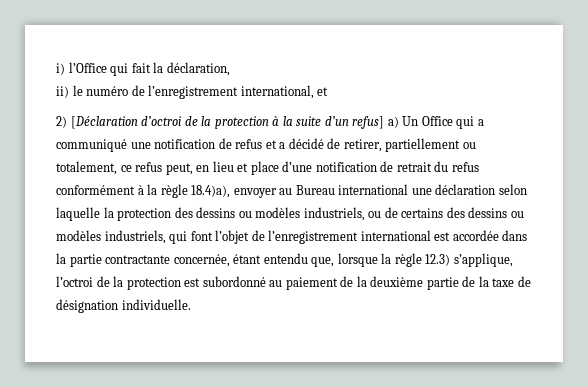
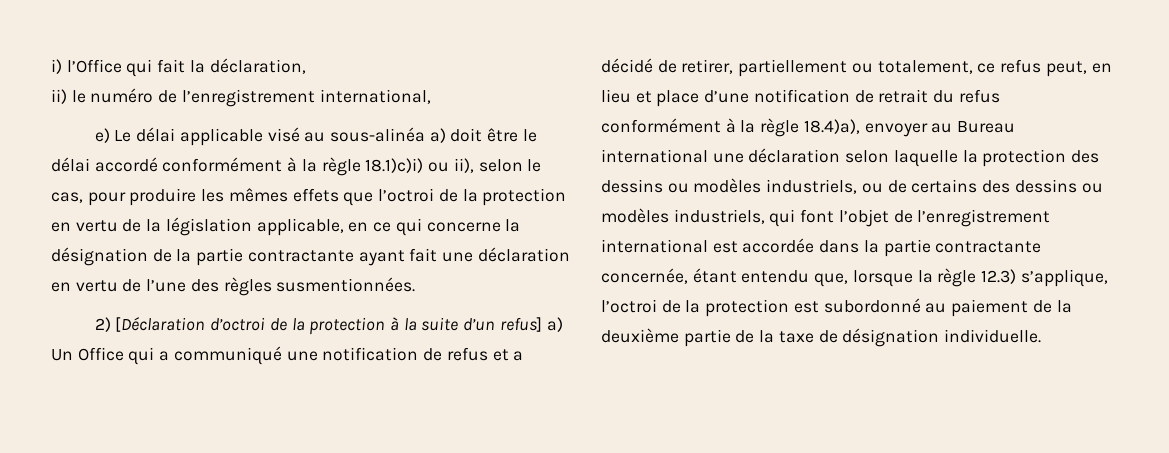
[317,87,329,96] et -> [94,127,537,146] [51,157,542,176] [51,188,567,206] [51,217,521,236] [51,247,570,266] [51,277,416,296] // e) Le délai applicable visé au sous-alinéa a) doit être le délai accordé conformément à la règle 18.1)c)i) ou ii), selon le cas, pour produire les mêmes effets que l’octroi de la protection en vertu de la législation applicable, en ce qui concerne la désignation de la partie contractante ayant fait une déclaration en vertu de l’une des règles susmentionnées.

